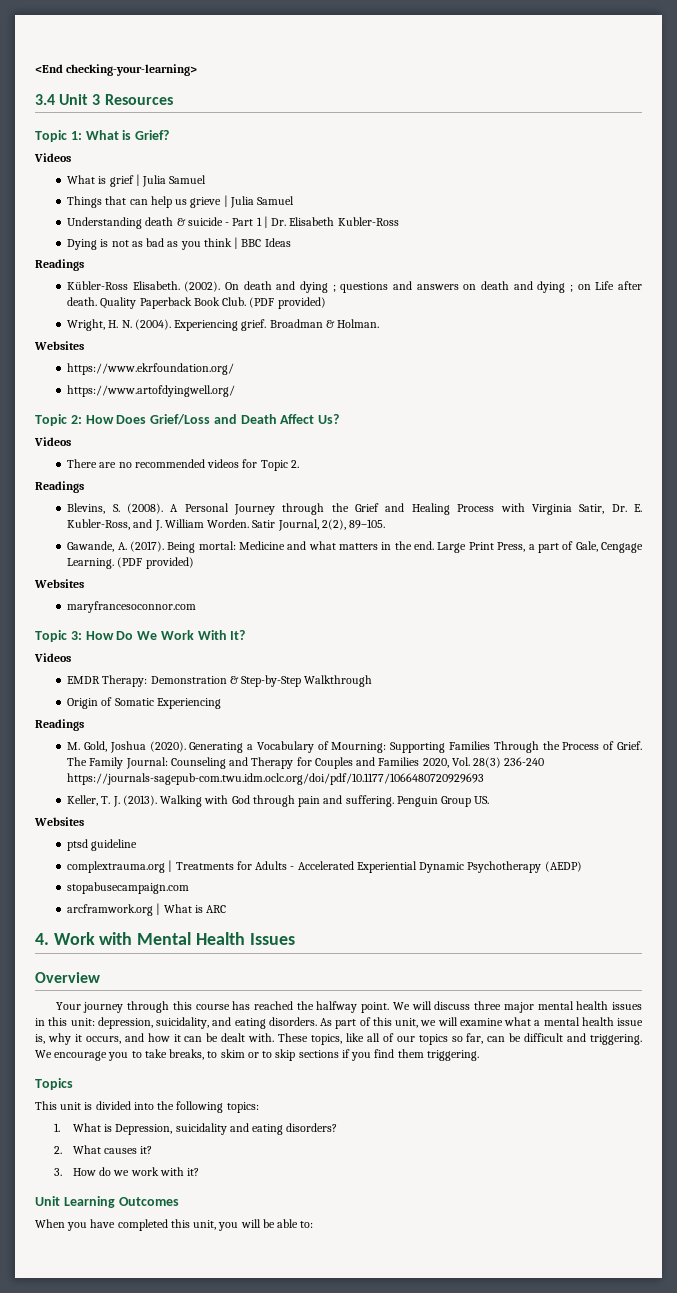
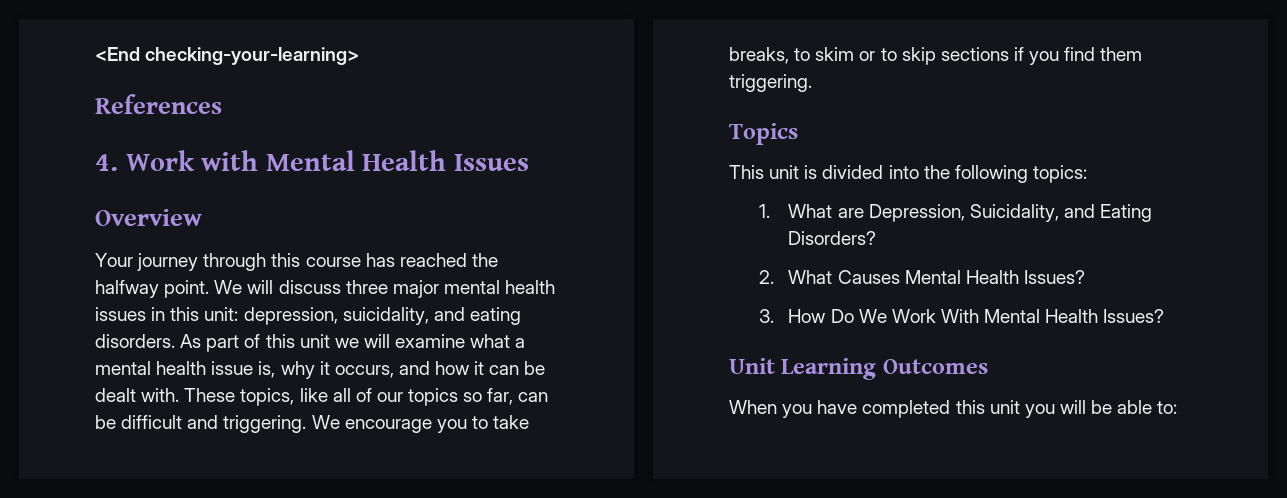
[35,94,173,105] [35,130,170,142] [34,153,71,162] [67,174,207,187] [67,195,295,208] [67,216,399,229] [67,237,291,250] [35,259,84,271] [67,281,642,293] [67,297,326,309] [67,319,380,331] [34,341,84,350] [67,363,235,375] [67,385,236,397] [35,414,340,426] [34,437,71,446] [67,459,299,471] [35,481,84,493] [67,503,642,515] [67,519,386,531] [67,541,643,553] [67,557,194,569] [34,579,84,588] [67,601,197,613] [35,630,246,642] [34,653,71,662] [67,675,373,687] [67,697,221,709] [35,719,84,731] [67,741,642,753] [67,757,545,769] [67,773,485,785] [67,795,490,807] [34,817,84,826] [67,839,138,851] [67,860,582,873] [67,882,190,894] [67,903,227,916] 3.4 Unit 3 Resources // Topic 1: What is Grief? // Videos // What is grief | Julia Samuel // Things that can help us grieve | Julia Samuel // Understanding death & suicide - Part 1 | Dr. Elisabeth Kubler-Ross // Dying is not as bad as you think | BBC Ideas // Readings // Kübler-Ross Elisabeth. (2002). On death and dying ; questions and answers on death and dying ; on Life after death. Quality Paperback Book Club. (PDF provided) // Wright, H. N. (2004). Experiencing grief. Broadman & Holman. // Websites // https://www.ekrfoundation.org/ // https://www.artofdyingwell.org/ // Topic 2: How Does Grief/Loss and Death Affect Us? // Videos // There are no recommended videos for Topic 2. // Readings // Blevins, S. (2008). A Personal Journey through the Grief and Healing Process with Virginia Satir, Dr. E. Kubler-Ross, and J. William Worden. Satir Journal, 2(2), 89–105. // Gawande, A. (2017). Being mortal: Medicine and what matters in the end. Large Print Press, a part of Gale, Cengage Learning. (PDF provided) // Websites // maryfrancesoconnor.com // Topic 3: How Do We Work With It? // Videos // EMDR Therapy: Demonstration & Step-by-Step Walkthrough // Origin of Somatic Experiencing // Readings // M. Gold, Joshua (2020). Generating a Vocabulary of Mourning: Supporting Families Through the Process of Grief. The Family Journal: Counseling and Therapy for Couples and Families 2020, Vol. 28(3) 236-240 https://journals-sagepub-com.twu.idm.oclc.org/doi/pdf/10.1177/1066480720929693 // Keller, T. J. (2013). Walking with God through pain and suffering. Penguin Group US. // Websites // ptsd guideline // complextrauma.org | Treatments for Adults - Accelerated Experiential Dynamic Psychotherapy (AEDP) // stopabusecampaign.com // arcframwork.org | What is ARC -> [95,94,222,114] References
[395,1018,418,1028] unit, -> [299,334,330,348] unit
[104,1123,338,1135] [53,1145,153,1154] [53,1167,200,1176] is Depression, suicidality and eating disorders? // 2. What causes it? // 3. How do we work with it? -> [837,204,1153,222] [788,231,877,245] [758,270,1086,284] [758,309,1165,323] are Depression, Suicidality, and Eating Disorders? // 2. What Causes Mental Health Issues? // 3. How Do We Work With Mental Health Issues?
[193,1220,217,1230] unit, -> [989,400,1020,414] unit

